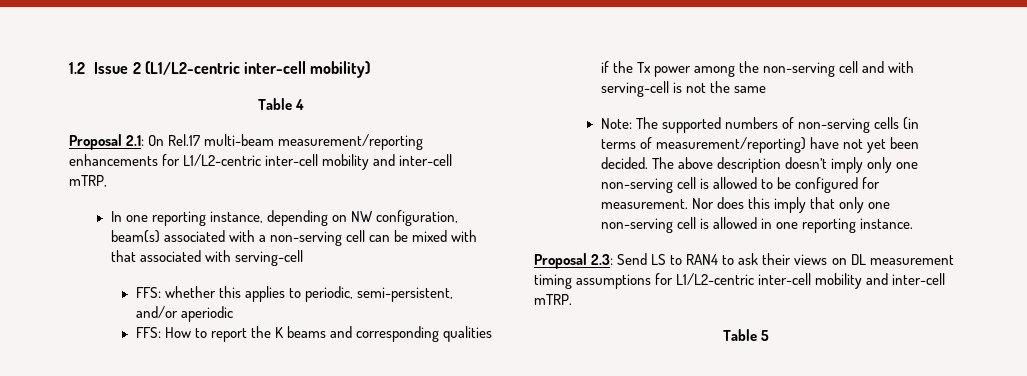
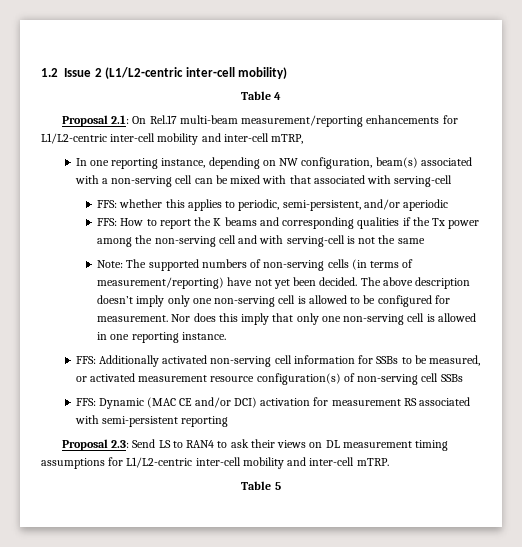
(914, 223) none -> [75,355,481,367] [75,373,463,385] [75,397,471,409] [74,415,229,427] // FFS: Additionally activated non-serving cell information for SSBs to be measured, or activated measurement resource configuration(s) of non-serving cell SSBs // FFS: Dynamic (MAC CE and/or DCI) activation for measurement RS associated with semi-persistent reporting

